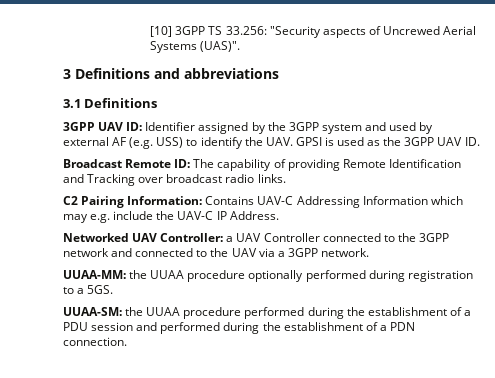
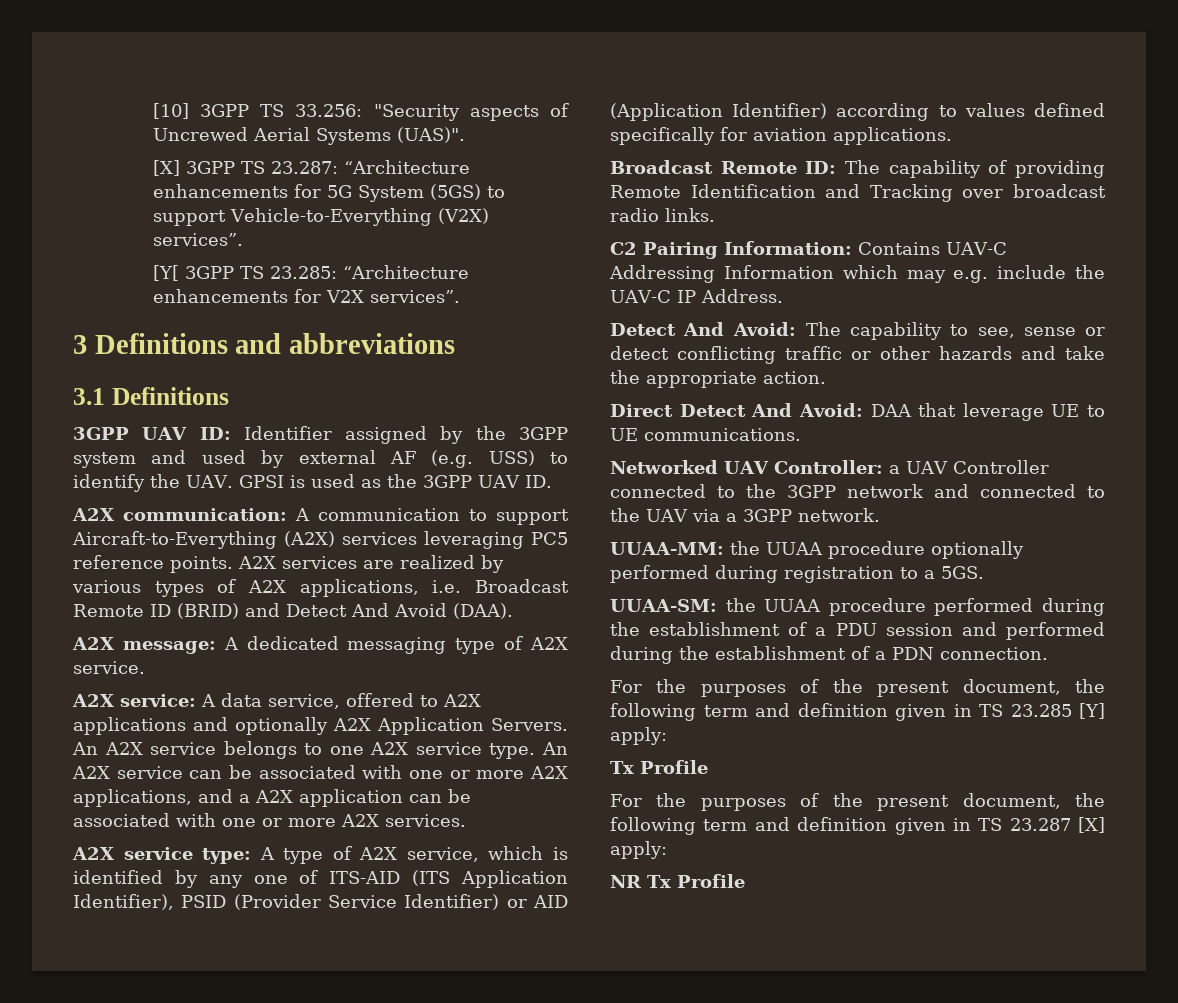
(241, 46) none -> [152,160,470,176] [152,184,505,202] [152,208,489,226] [152,233,243,246] [152,265,469,281] [152,289,460,303] // [X] 3GPP TS 23.287: “Architecture enhancements for 5G System (5GS) to support Vehicle-to-Everything (V2X) services”. // [Y[ 3GPP TS 23.285: “Architecture enhancements for V2X services”.
(480, 141) none -> [72,508,569,525] [72,531,568,549] [73,555,504,573] [72,579,569,597] [73,603,513,619] [72,636,568,654] [73,661,145,674] [72,693,481,709] [73,717,568,735] [72,741,568,759] [72,765,568,779] [73,789,471,807] [73,813,466,827] [72,846,568,864] [73,870,568,888] [73,894,568,910] [610,103,1105,121] [610,127,952,145] // A2X communication: A communication to support Aircraft-to-Everything (A2X) services leveraging PC5 reference points. A2X services are realized by various types of A2X applications, i.e. Broadcast Remote ID (BRID) and Detect And Avoid (DAA). // A2X message: A dedicated messaging type of A2X service. // A2X service: A data service, offered to A2X applications and optionally A2X Application Servers. An A2X service belongs to one A2X service type. An A2X service can be associated with one or more A2X applications, and a A2X application can be associated with one or more A2X services. // A2X service type: A type of A2X service, which is identified by any one of ITS-AID (ITS Application Identifier), PSID (Provider Service Identifier) or AID (Application Identifier) according to values defined specifically for aviation applications.
(279, 215) none -> [610,322,1105,340] [610,346,1105,364] [610,370,826,388] [610,403,1105,421] [610,428,801,441] // Detect And Avoid: The capability to see, sense or detect conflicting traffic or other hazards and take the appropriate action. // Direct Detect And Avoid: DAA that leverage UE to UE communications.
(127, 341) none -> [610,679,1105,697] [610,703,1105,721] [610,727,667,745] [610,760,708,774] [610,793,1105,811] [610,817,1105,835] [610,841,667,859] [610,874,745,888] // For the purposes of the present document, the following term and definition given in TS 23.285 [Y] apply: // Tx Profile // For the purposes of the present document, the following term and definition given in TS 23.287 [X] apply: // NR Tx Profile

